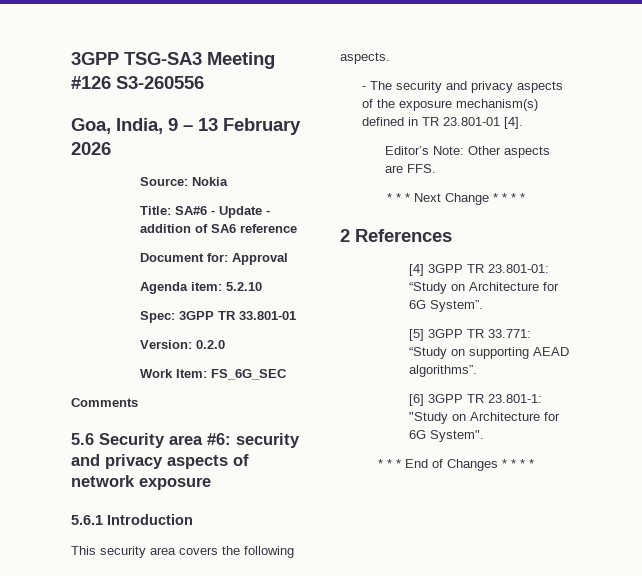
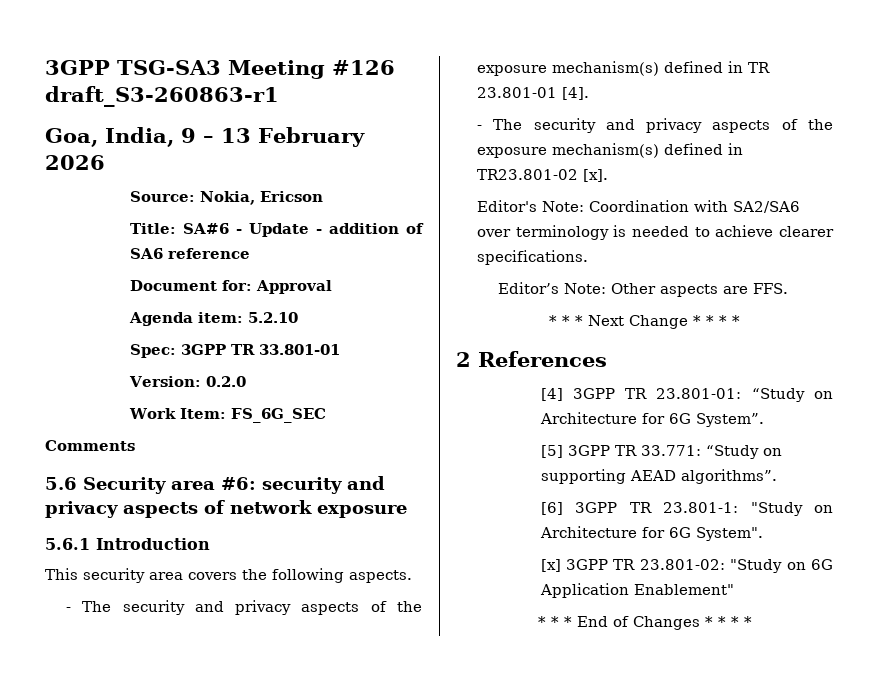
[116,76,204,89] S3-260556 -> [45,86,279,107] draft_S3-260863-r1
[192,177,229,186] Nokia -> [199,191,323,205] Nokia, Ericson
(524, 123) none -> [477,118,833,133] [477,143,744,158] [477,169,609,182] [477,200,801,213] [477,225,834,240] [477,250,589,265] // - The security and privacy aspects of the exposure mechanism(s) defined in TR23.801-02 [x]. // Editor's Note: Coordination with SA2/SA6 over terminology is needed to achieve clearer specifications.
(485, 436) none -> [540,559,833,573] [539,583,734,598] // [x] 3GPP TR 23.801-02: "Study on 6G Application Enablement"

